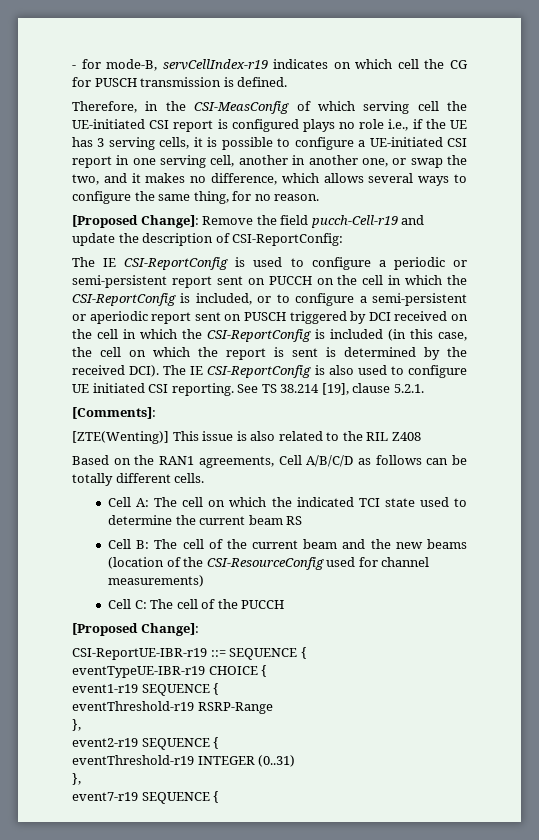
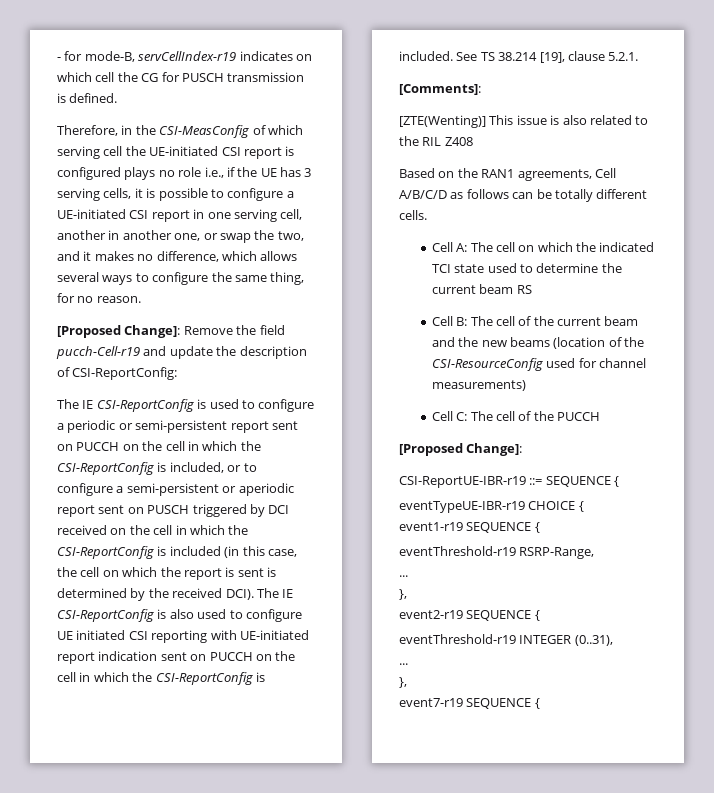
[171,383,234,396] reporting. -> [151,630,309,643] [57,651,296,664] [57,672,265,685] [399,51,453,61] reporting with UE-initiated report indication sent on PUCCH on the cell in which the CSI-ReportConfig is included.
[197,702,273,714] RSRP-Range -> [519,547,595,559] [399,575,408,577] RSRP-Range, // ...
[258,755,296,767] (0..31) -> [574,635,613,646] [399,663,408,665] (0..31), // ...

